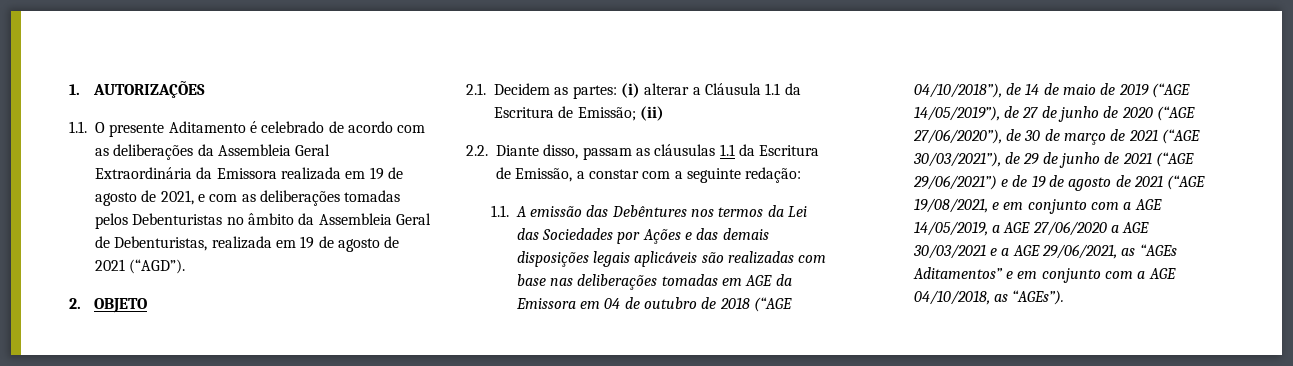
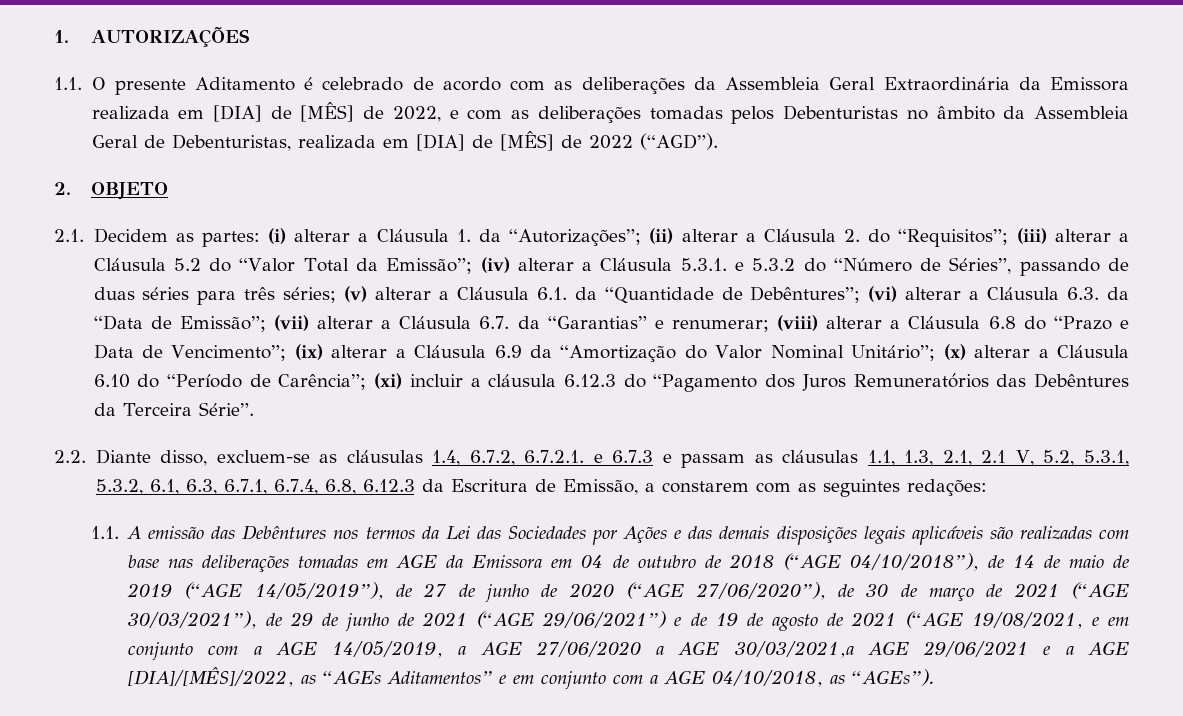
[369,167,403,180] [95,190,194,206] 19 de agosto de 2021, -> [212,102,441,122] [DIA] de [MÊS] de 2022,
[300,236,400,252] [95,259,125,271] 19 de agosto de 2021 -> [415,131,633,151] [DIA] de [MÊS] de 2022
[765,83,801,95] [494,106,664,121] [466,144,735,160] 1.1 da Escritura de Emissão; (ii) // 2.2. Diante disso, passam as cláusulas 1.1 -> [456,228,1130,247] [93,257,1129,276] [93,286,1130,305] [93,315,1129,332] [93,344,1129,362] [93,373,1129,392] [93,402,255,416] [54,449,1129,468] [95,479,415,495] 1. da “Autorizações”; (ii) alterar a Cláusula 2. do “Requisitos”; (iii) alterar a Cláusula 5.2 do “Valor Total da Emissão”; (iv) alterar a Cláusula 5.3.1. e 5.3.2 do “Número de Séries”, passando de duas séries para três séries; (v) alterar a Cláusula 6.1. da “Quantidade de Debêntures”; (vi) alterar a Cláusula 6.3. da “Data de Emissão”; (vii) alterar a Cláusula 6.7. da “Garantias” e renumerar; (viii) alterar a Cláusula 6.8 do “Prazo e Data de Vencimento”; (ix) alterar a Cláusula 6.9 da “Amortização do Valor Nominal Unitário”; (x) alterar a Cláusula 6.10 do “Período de Carência”; (xi) incluir a cláusula 6.12.3 do “Pagamento dos Juros Remuneratórios das Debêntures da Terceira Série”. // 2.2. Diante disso, excluem-se as cláusulas 1.4, 6.7.2, 6.7.2.1. e 6.7.3 e passam as cláusulas 1.1, 1.3, 2.1, 2.1 V, 5.2, 5.3.1, 5.3.2, 6.1, 6.3, 6.7.1, 6.7.4, 6.8, 6.12.3
[588,167,802,183] constar com a seguinte redação: -> [661,479,987,497] constarem com as seguintes redações:
[912,244,986,259] 30/03/2021 -> [734,641,1029,658] 30/03/2021,a AGE 29/06/2021
[1041,244,1117,259] 29/06/2021, -> [128,667,295,687] [DIA]/[MÊS]/2022,

